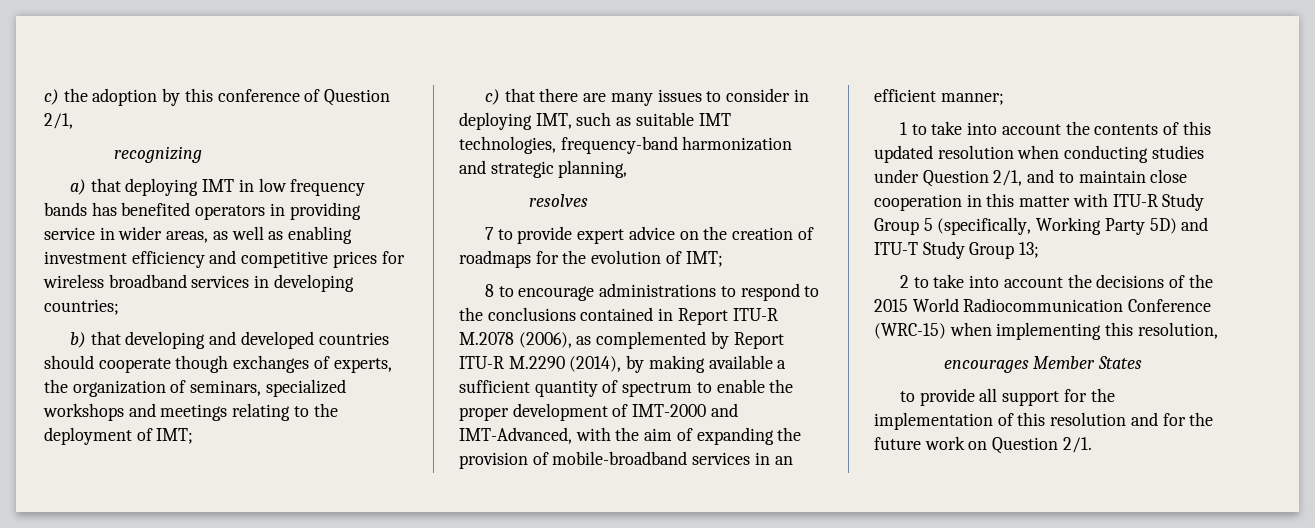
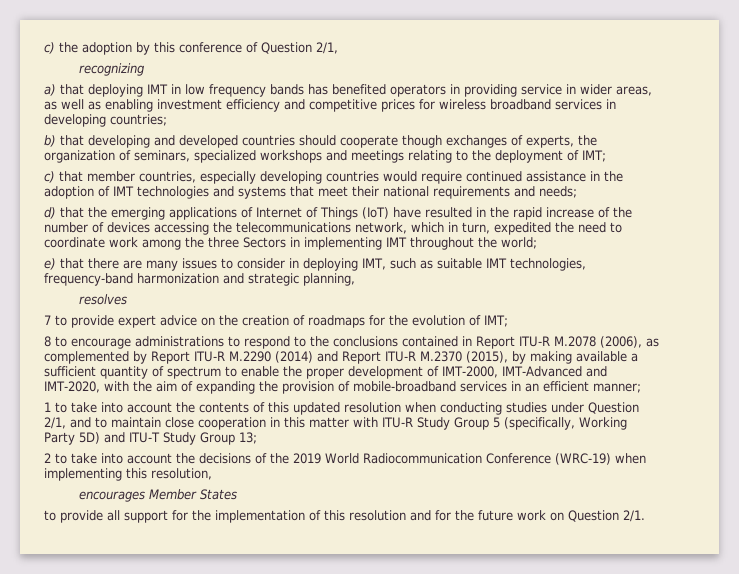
(535, 95) none -> [87,171,623,184] [44,186,577,199] [44,207,632,220] [44,222,622,235] [44,237,537,250] [44,258,84,270] member countries, especially developing countries would require continued assistance in the adoption of IMT technologies and systems that meet their national requirements and needs; // d) that the emerging applications of Internet of Things (IoT) have resulted in the rapid increase of the number of devices accessing the telecommunications network, which in turn, expedited the need to coordinate work among the three Sectors in implementing IMT throughout the world; // e) that
[569,356,622,372] (2014), -> [275,351,508,364] (2014) and Report ITU-R M.2370 (2015),
[632,403,738,417] [459,427,572,444] IMT-2000 and IMT-Advanced, -> [442,366,607,378] [44,381,100,393] IMT-2000, IMT-Advanced and IMT-2020,
[874,299,908,312] 2015 -> [293,453,321,464] 2019
[874,323,946,339] (WRC-15) -> [555,453,611,465] (WRC-19)

